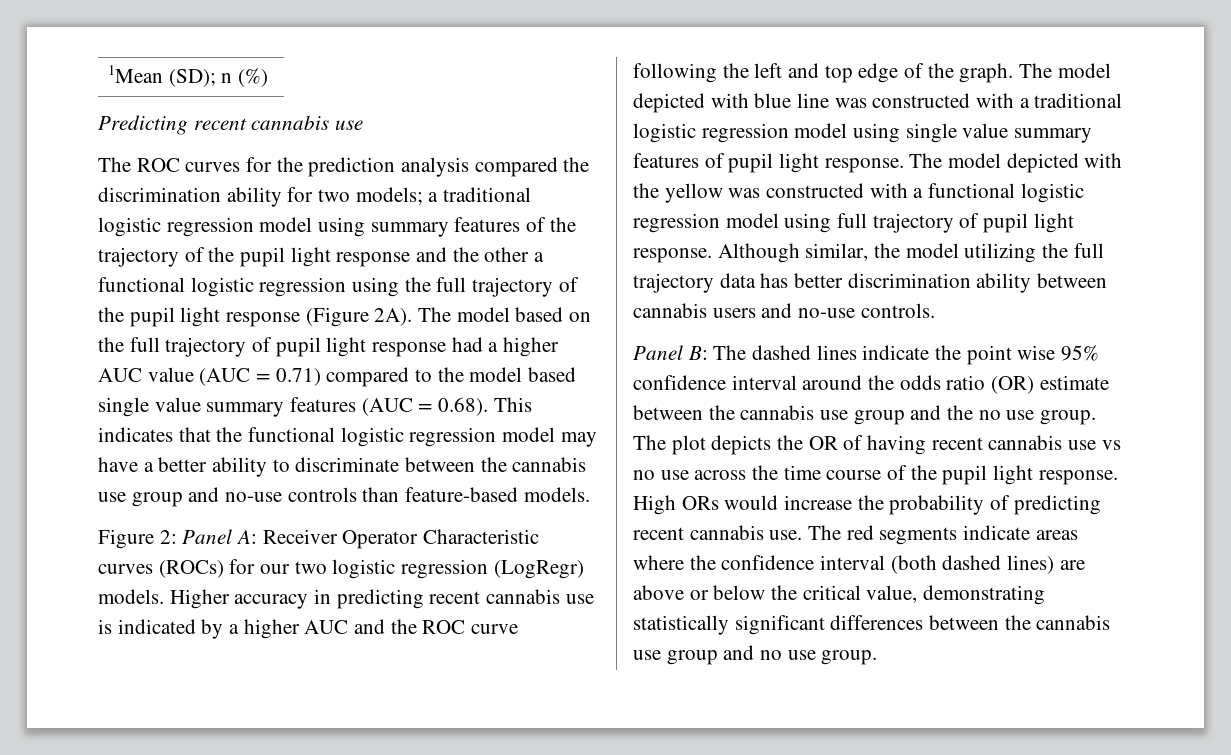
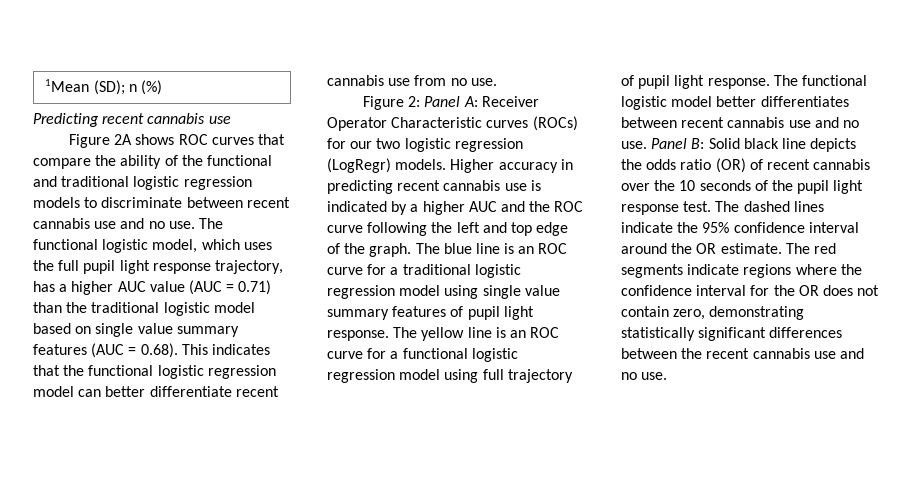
[98,157,590,177] [98,187,532,207] [98,217,576,237] [98,247,545,267] [98,277,579,297] [98,307,592,327] [98,337,483,357] The ROC curves for the prediction analysis compared the discrimination ability for two models; a traditional logistic regression model using summary features of the trajectory of the pupil light response and the other a functional logistic regression using the full trajectory of the pupil light response (Figure 2A). The model based on the full trajectory of pupil light response had -> [69,134,286,148] [33,155,272,169] [33,176,252,190] [33,197,290,208] [33,218,223,229] [33,239,272,253] [33,260,283,274] [33,281,55,292] Figure 2A shows ROC curves that compare the ability of the functional and traditional logistic regression models to discriminate between recent cannabis use and no use. The functional logistic model, which uses the full pupil light response trajectory, has
[326,367,577,387] compared to the model based -> [33,302,255,316] [33,323,92,334] than the traditional logistic model based on
[560,432,597,447] [98,457,587,477] [98,487,590,507] may have a better ability to discriminate between the cannabis use group and no-use controls than feature-based models. -> [78,386,279,397] [327,75,497,86] can better differentiate recent cannabis use from no use.
[1057,63,1111,78] [633,93,1015,113] model depicted with blue line was constructed with -> [443,243,568,254] [327,264,387,275] blue line is an ROC curve for
[948,153,1123,173] [633,183,908,203] model depicted with the yellow was constructed with -> [421,327,560,341] [327,348,387,359] yellow line is an ROC curve for
[717,243,1104,263] [633,273,1108,293] [633,303,935,318] [633,345,708,360] Although similar, the model utilizing the full trajectory data has better discrimination ability between cannabis users and no-use controls. // Panel B: -> [773,75,867,86] [621,96,849,110] [621,117,859,128] [621,138,857,152] [621,158,871,173] [621,180,864,194] [621,201,712,215] The functional logistic model better differentiates between recent cannabis use and no use. Panel B: Solid black line depicts the odds ratio (OR) of recent cannabis over the 10 seconds of the pupil light response test.
[966,345,1056,365] point wise -> (699, 227) none
[899,375,1109,394] [633,405,1097,425] [633,435,1121,455] [633,465,1118,485] [633,495,1101,515] [633,525,803,540] odds ratio (OR) estimate between the cannabis use group and the no use group. The plot depicts the OR of having recent cannabis use vs no use across the time course of the pupil light response. High ORs would increase the probability of predicting recent cannabis use. -> [696,243,782,254] OR estimate.
[1035,530,1078,540] areas -> [743,264,792,278] regions
[890,555,1085,574] [633,585,918,603] (both dashed lines) are above or below the critical value, -> [750,285,880,296] [621,306,706,320] for the OR does not contain zero,
[1036,615,1111,630] [633,645,878,665] cannabis use group and no use group. -> [706,348,864,359] [621,372,668,380] recent cannabis use and no use.

